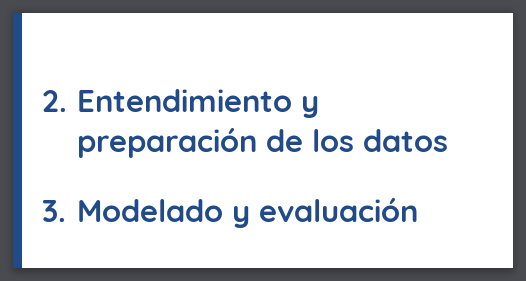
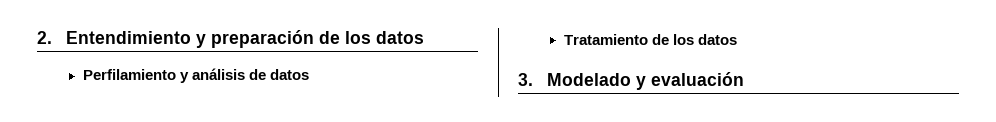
(449, 140) none -> [82,68,310,83] [563,34,737,45] // Perfilamiento y análisis de datos // Tratamiento de los datos

